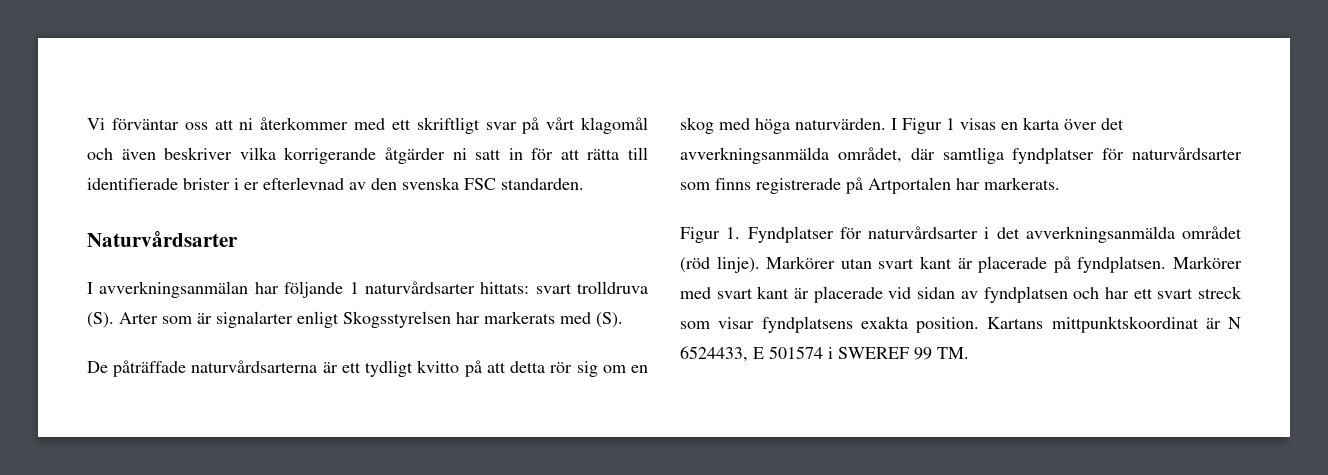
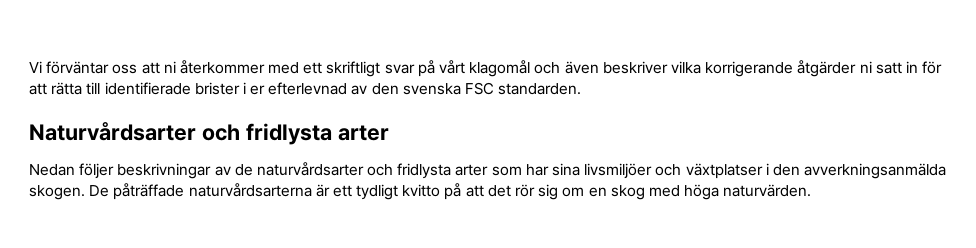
[87,281,648,298] [87,311,623,328] // I avverkningsanmälan har följande 1 naturvårdsarter hittats: svart trolldruva (S). Arter som är signalarter enligt Skogsstyrelsen har markerats med (S). // -> [201,123,389,145] [29,162,947,179] [29,185,85,200] och fridlysta arter // Nedan följer beskrivningar av de naturvårdsarter och fridlysta arter som har sina livsmiljöer och växtplatser i den avverkningsanmälda skogen.
[510,361,546,373] detta -> [487,185,511,197] det
[891,117,1124,134] [680,147,1242,164] [680,177,1060,194] [680,226,1242,243] [680,256,1242,273] [680,286,1242,303] [680,316,1241,333] [680,346,969,362] I Figur 1 visas en karta över det avverkningsanmälda området, där samtliga fyndplatser för naturvårdsarter som finns registrerade på Artportalen har markerats. // Figur 1. Fyndplatser för naturvårdsarter i det avverkningsanmälda området (röd linje). Markörer utan svart kant är placerade på fyndplatsen. Markörer med svart kant är placerade vid sidan av fyndplatsen och har ett svart streck som visar fyndplatsens exakta position. Kartans mittpunktskoordinat är N 6524433, E 501574 i SWEREF 99 TM. -> (812, 190) none

